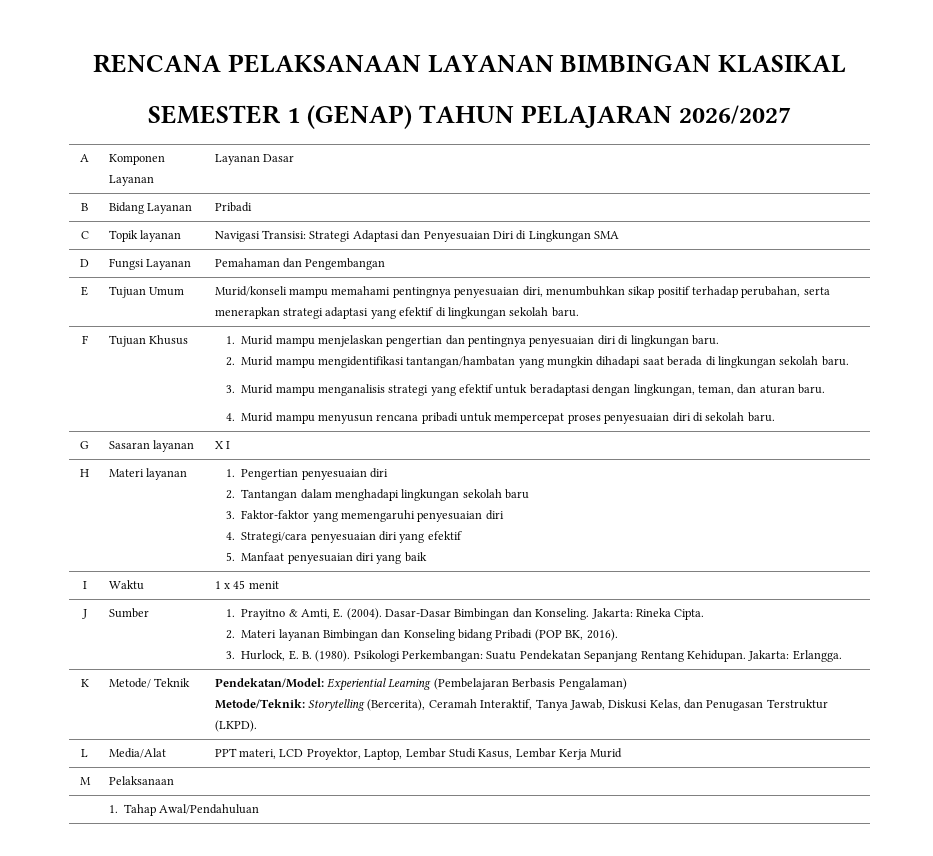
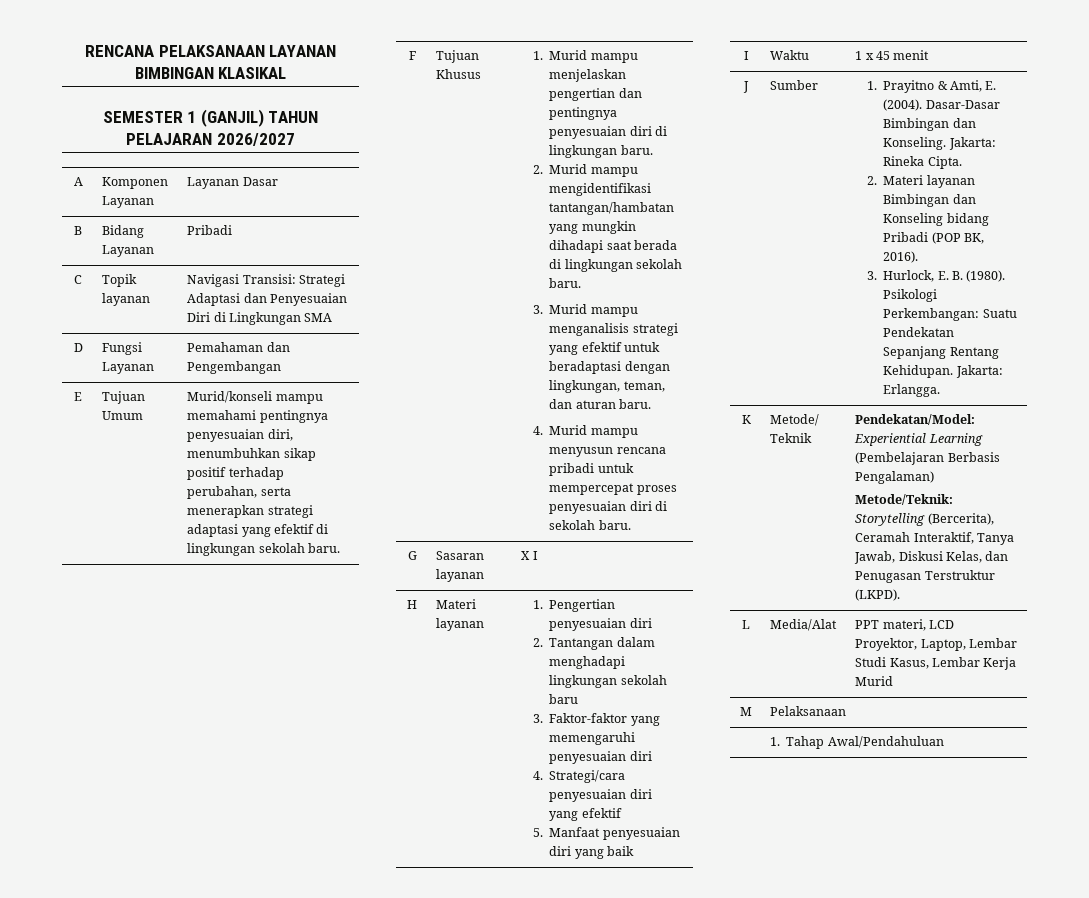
[307,105,413,129] (GENAP) -> [200,109,264,127] (GANJIL)

